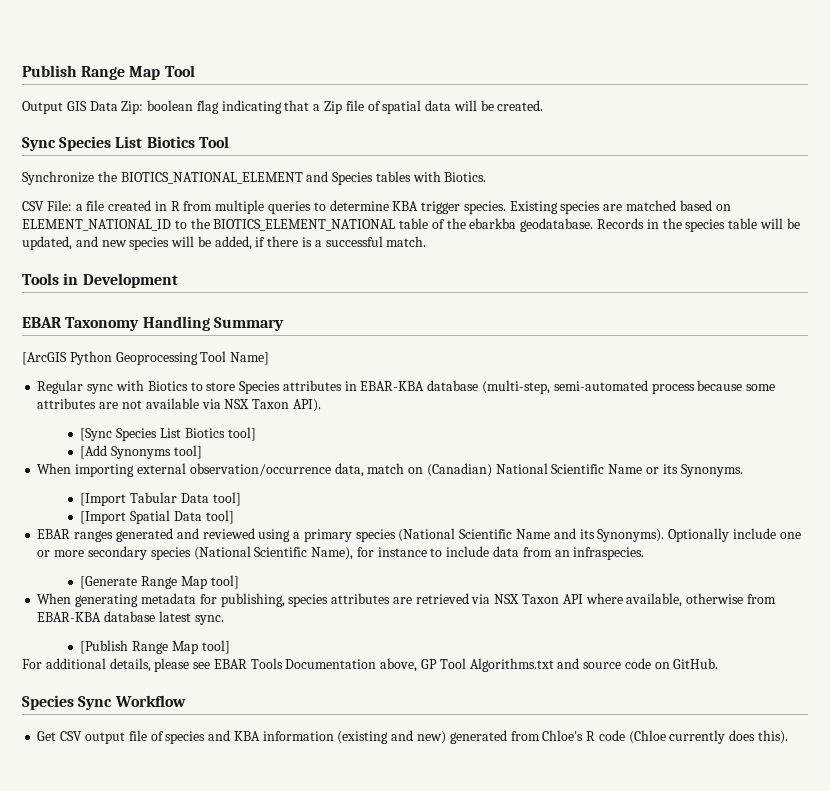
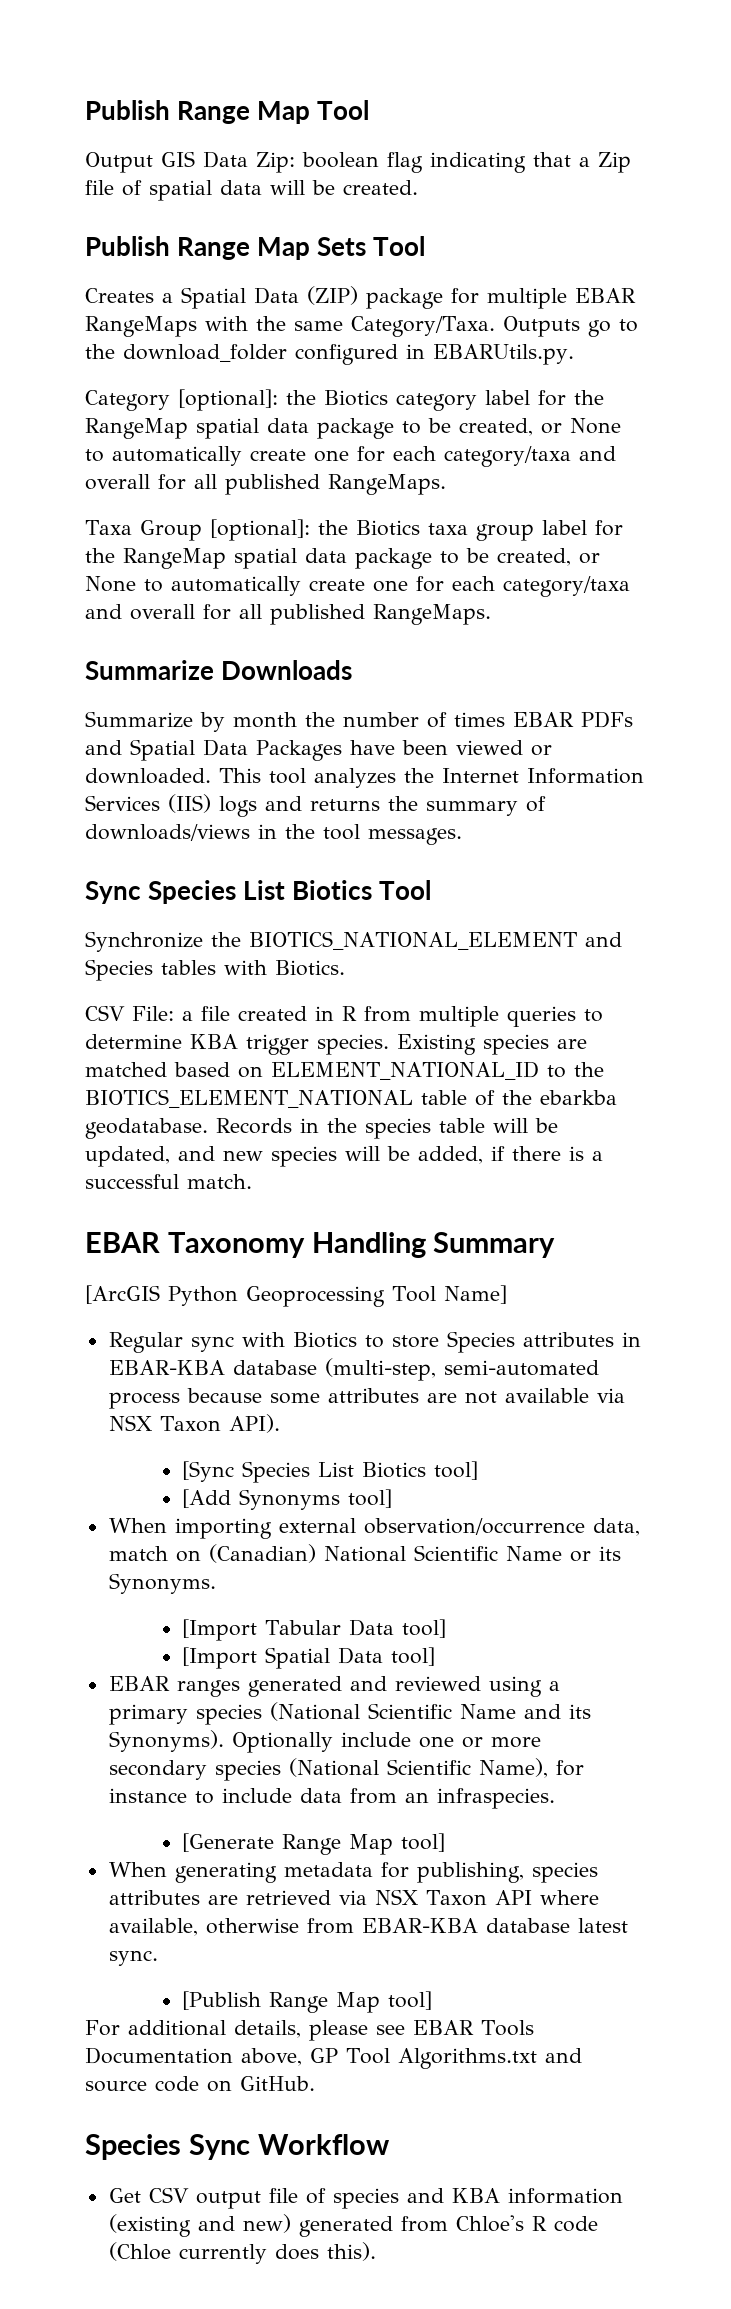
(544, 105) none -> [85,236,426,260] [85,286,636,309] [85,316,638,337] [85,344,574,365] [85,389,604,411] [85,418,621,439] [85,446,616,467] [85,474,446,495] [85,519,623,541] [85,548,600,569] [85,576,630,597] [85,604,491,625] [85,660,353,680] [85,711,633,732] [85,739,552,761] [85,768,644,788] [85,794,546,817] [85,824,462,845] // Publish Range Map Sets Tool // Creates a Spatial Data (ZIP) package for multiple EBAR RangeMaps with the same Category/Taxa. Outputs go to the download_folder configured in EBARUtils.py. // Category [optional]: the Biotics category label for the RangeMap spatial data package to be created, or None to automatically create one for each category/taxa and overall for all published RangeMaps. // Taxa Group [optional]: the Biotics taxa group label for the RangeMap spatial data package to be created, or None to automatically create one for each category/taxa and overall for all published RangeMaps. // Summarize Downloads // Summarize by month the number of times EBAR PDFs and Spatial Data Packages have been viewed or downloaded. This tool analyzes the Internet Information Services (IIS) logs and returns the summary of downloads/views in the tool messages.
[22,273,178,288] // Tools in Development -> (252, 1181) none

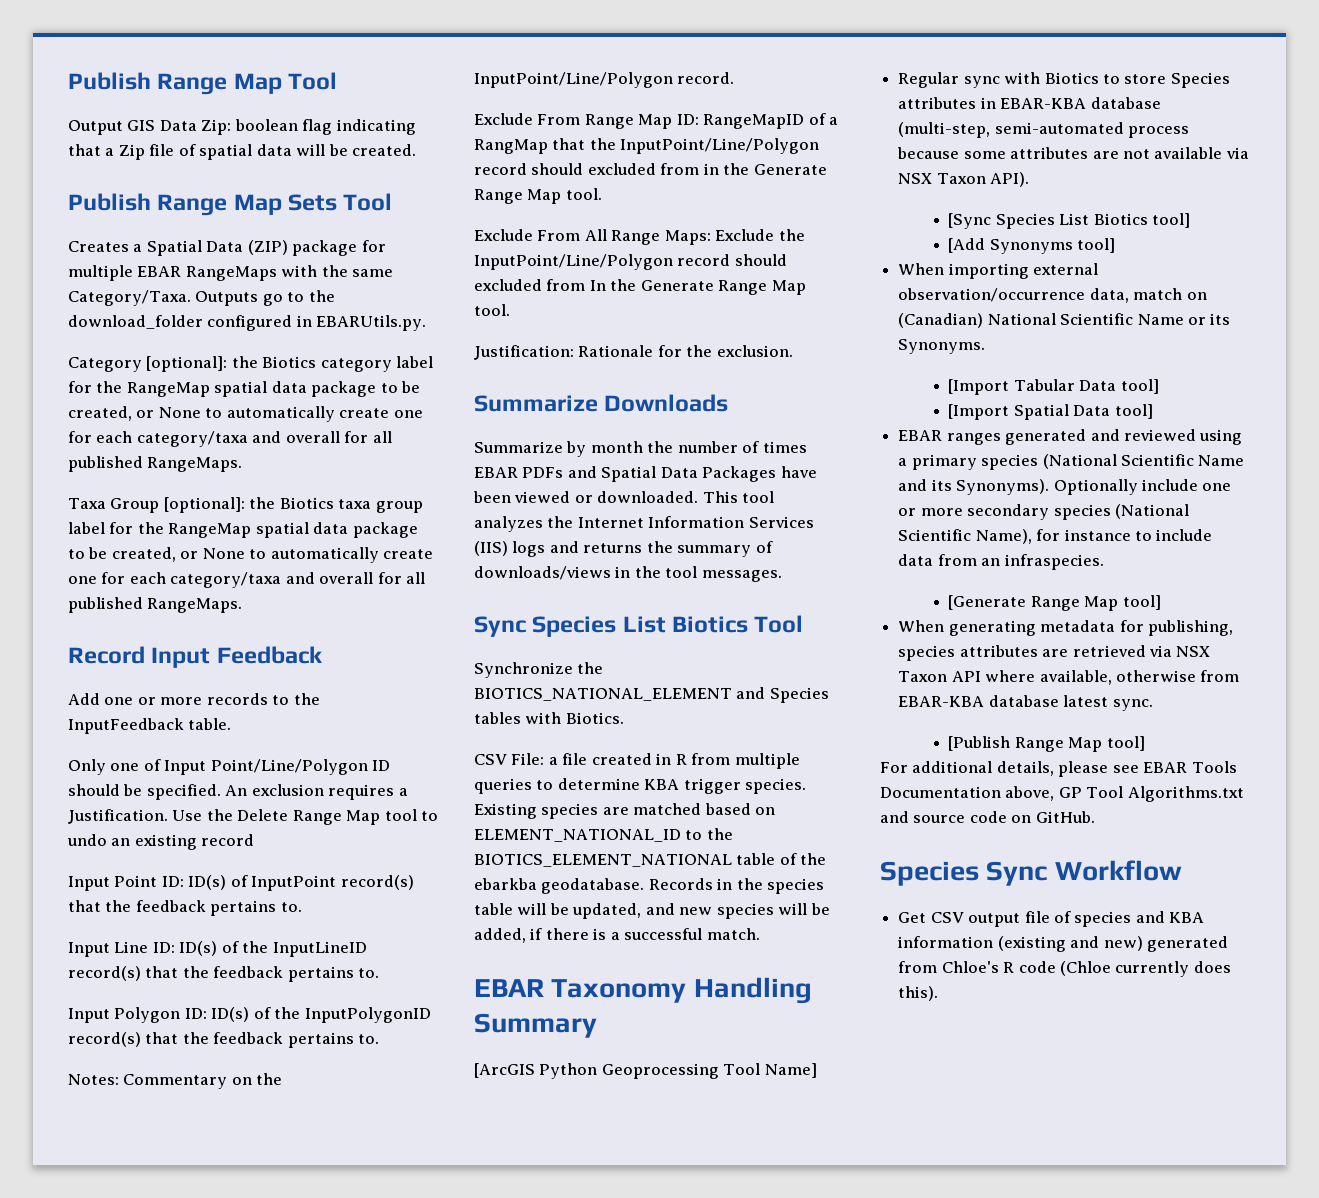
(491, 614) none -> [68,646,323,668] [68,693,320,705] [68,718,232,734] [68,759,391,775] [68,784,408,800] [68,809,439,825] [67,834,255,850] [68,875,414,891] [68,900,302,916] [68,941,367,957] [68,966,380,982] [68,1007,431,1023] [68,1032,380,1048] [68,1073,283,1089] [474,72,735,88] [474,113,839,129] [474,138,820,154] [474,163,827,175] [474,188,602,204] [474,229,805,245] [474,254,787,270] [474,279,806,295] [474,304,510,316] [474,345,793,360] // Record Input Feedback // Add one or more records to the InputFeedback table. // Only one of Input Point/Line/Polygon ID should be specified. An exclusion requires a Justification. Use the Delete Range Map tool to undo an existing record // Input Point ID: ID(s) of InputPoint record(s) that the feedback pertains to. // Input Line ID: ID(s) of the InputLineID record(s) that the feedback pertains to. // Input Polygon ID: ID(s) of the InputPolygonID record(s) that the feedback pertains to. // Notes: Commentary on the InputPoint/Line/Polygon record. // Exclude From Range Map ID: RangeMapID of a RangMap that the InputPoint/Line/Polygon record should excluded from in the Generate Range Map tool. // Exclude From All Range Maps: Exclude the InputPoint/Line/Polygon record should excluded from In the Generate Range Map tool. // Justification: Rationale for the exclusion.

